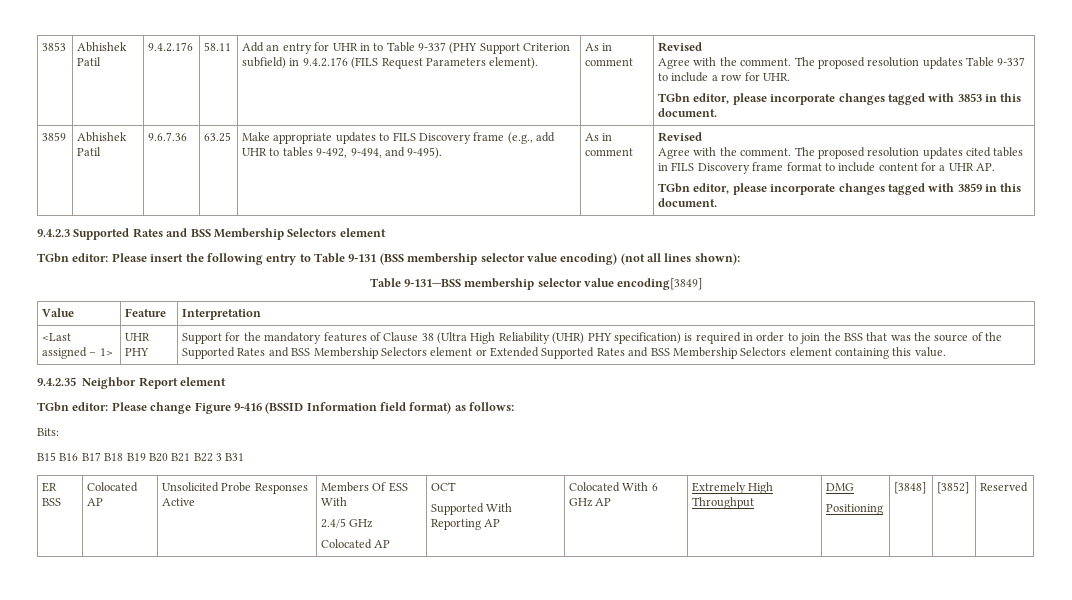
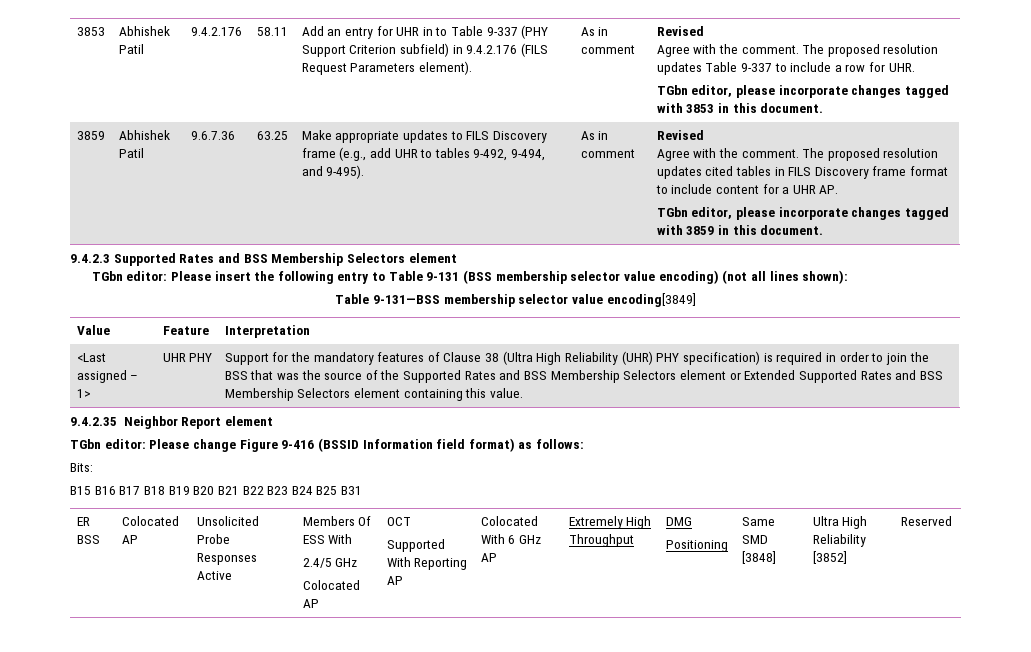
[216,453,222,461] 3 -> [267,486,338,495] B23 B24 B25
(884, 509) none -> [741,517,775,526] [741,535,768,544] Same SMD
(927, 488) none -> [812,516,868,529] [812,534,866,547] Ultra High Reliability

